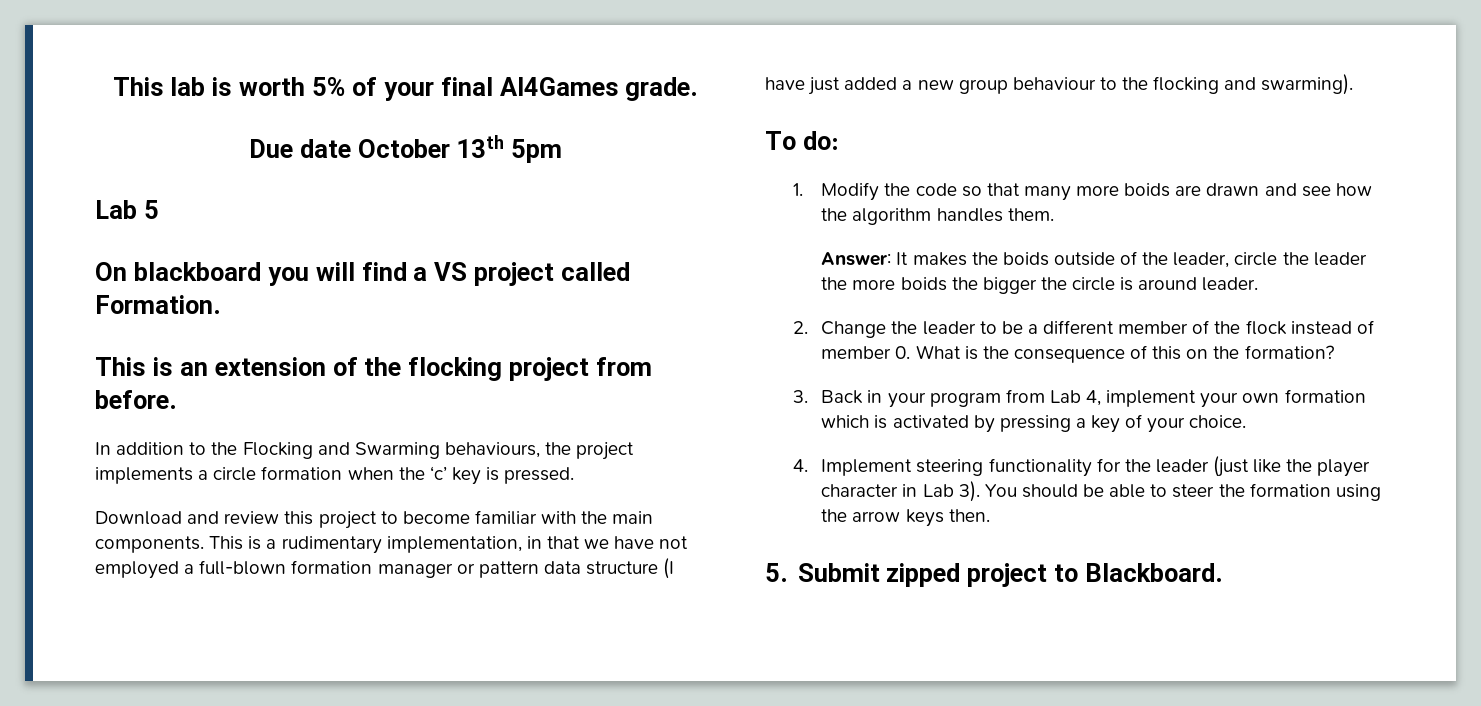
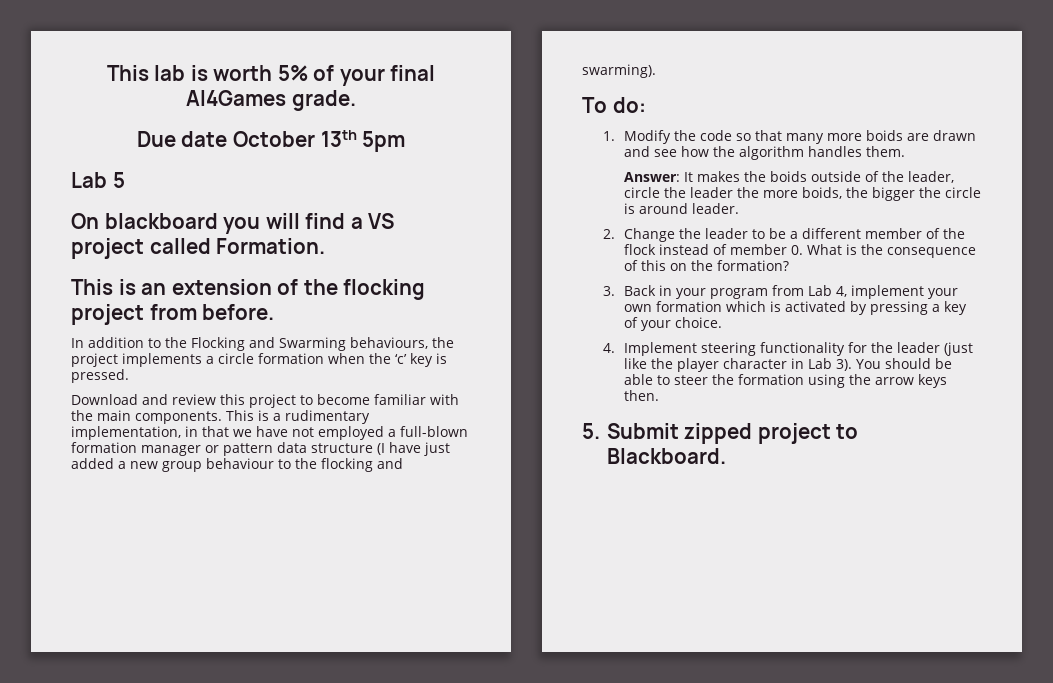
[900,277,947,291] boids -> [802,187,843,199] boids,

